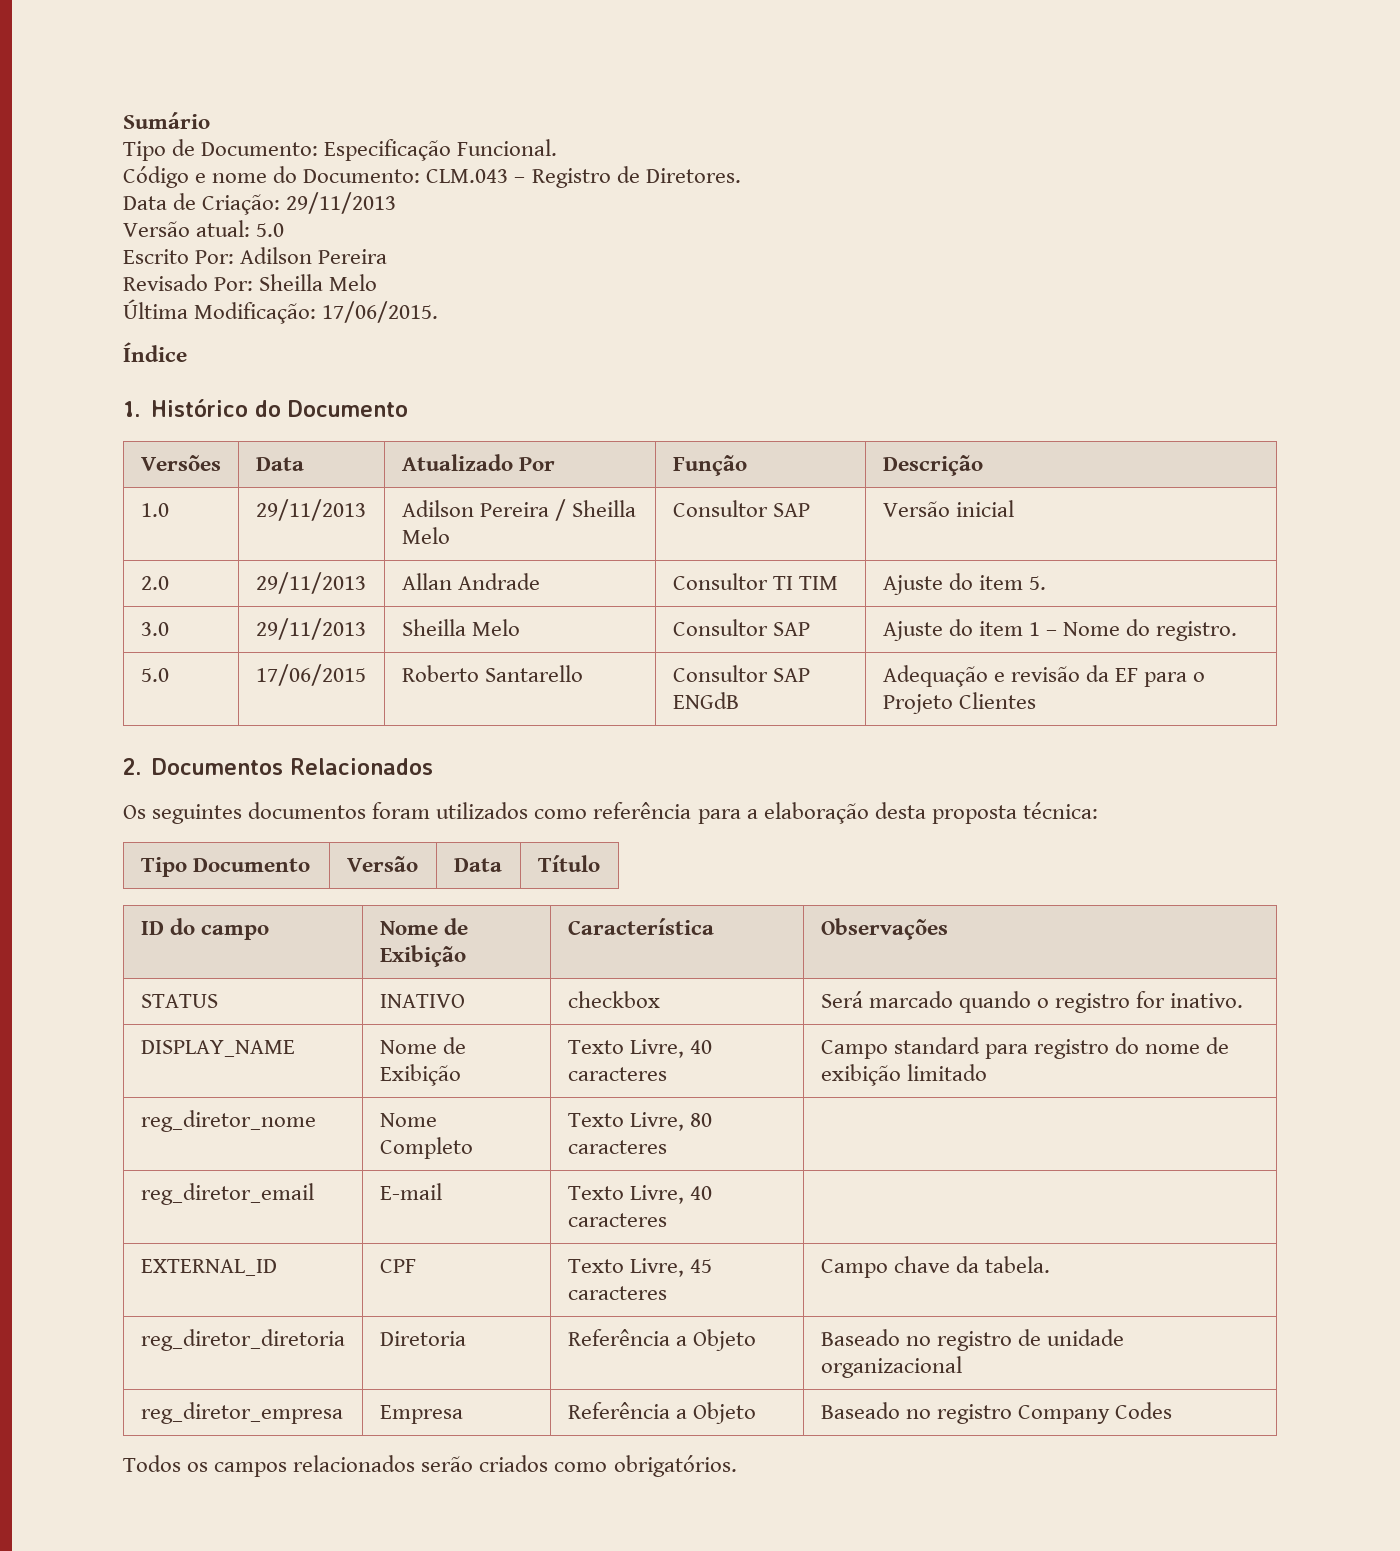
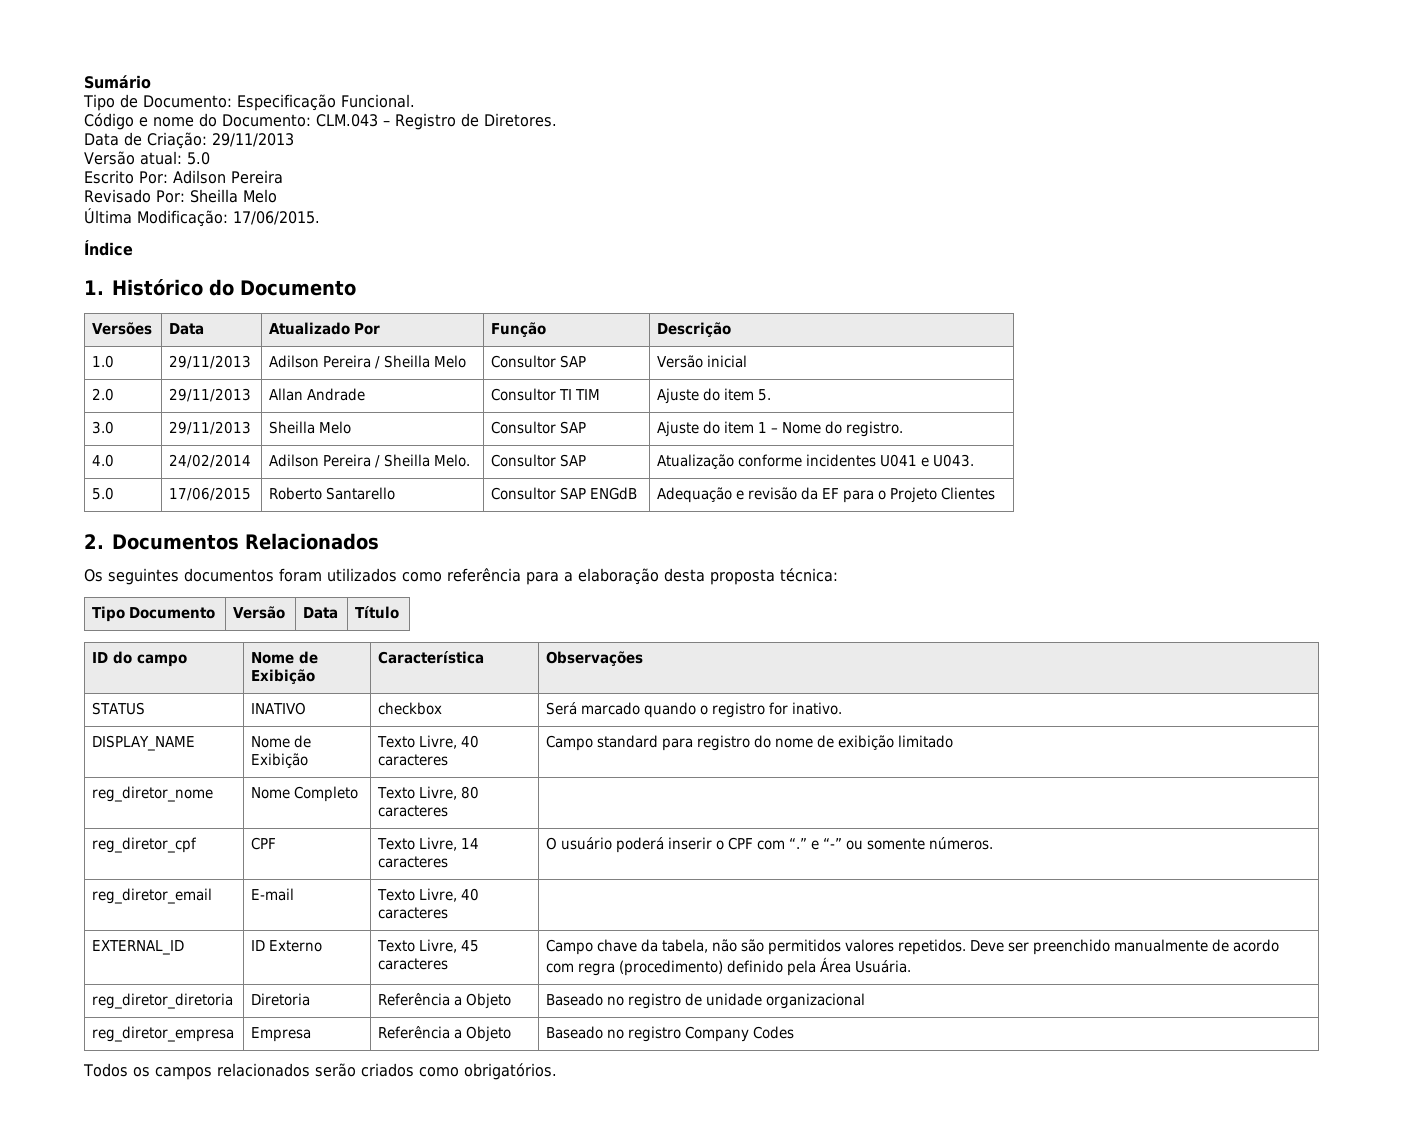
(1238, 631) none -> [92,454,115,467] [169,454,252,468] [269,454,471,468] [491,454,587,467] [657,454,975,469] // 4.0 | 24/02/2014 | Adilson Pereira / Sheilla Melo. | Consultor SAP | Atualização conforme incidentes U041 e U043.
(667, 1147) none -> [92,837,198,853] [251,837,277,850] [377,837,480,851] [378,856,449,868] [546,837,994,853] // reg_diretor_cpf | CPF | Texto Livre, 14 caracteres | O usuário poderá inserir o CPF com “.” e “-” ou somente números.
[379,1259,416,1273] CPF -> [251,940,323,952] ID Externo
[984,1256,1050,1273] tabela. -> [662,939,1280,955] [546,957,912,976] tabela, não são permitidos valores repetidos. Deve ser preenchido manualmente de acordo com regra (procedimento) definido pela Área Usuária.

